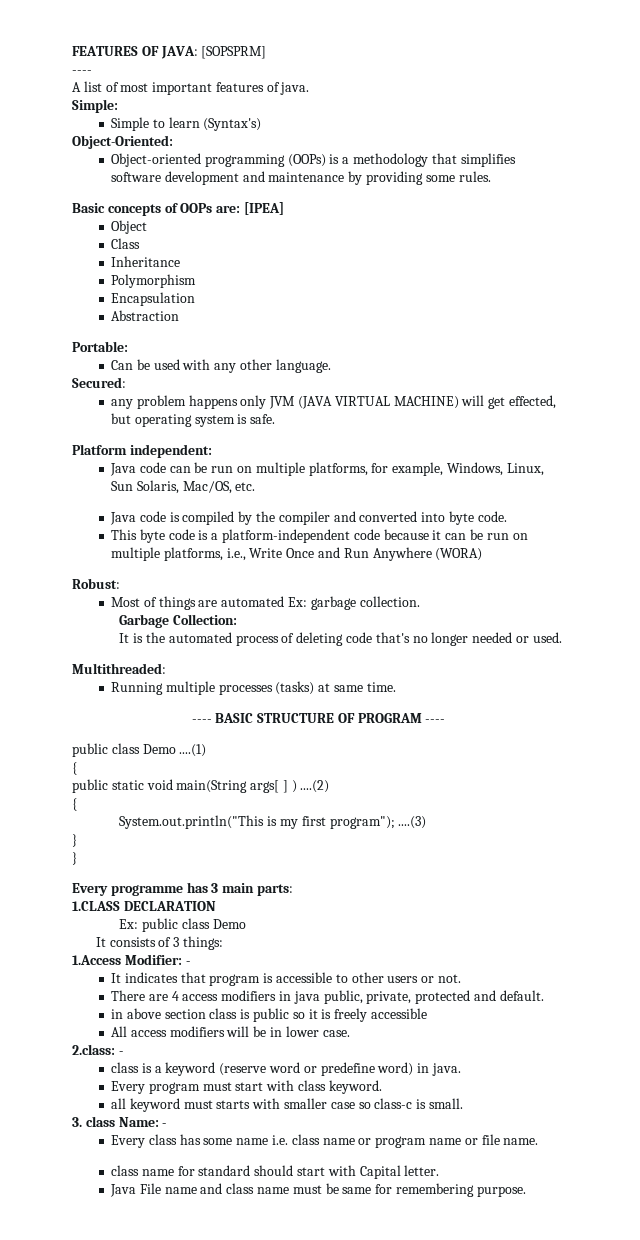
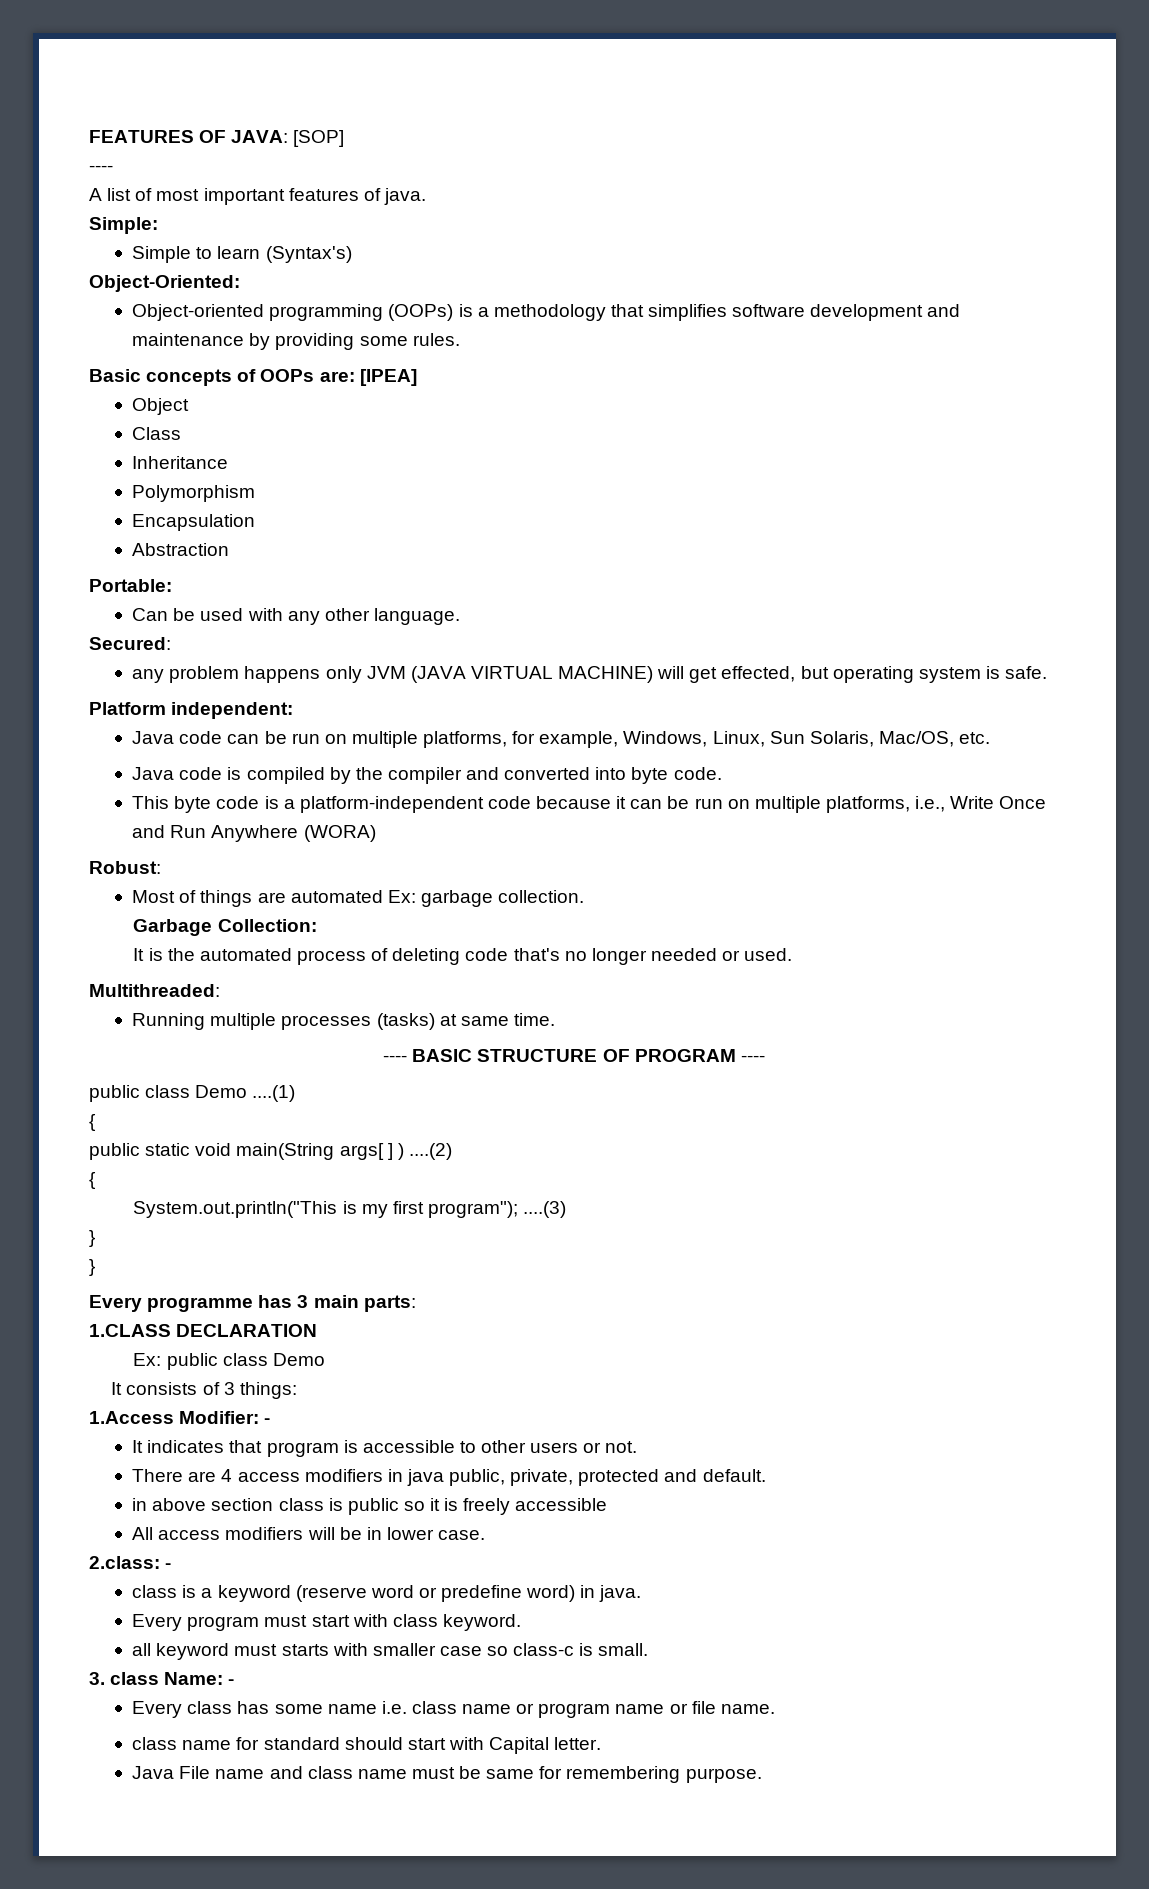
[201,46,267,59] [SOPSPRM] -> [293,130,345,147] [SOP]

